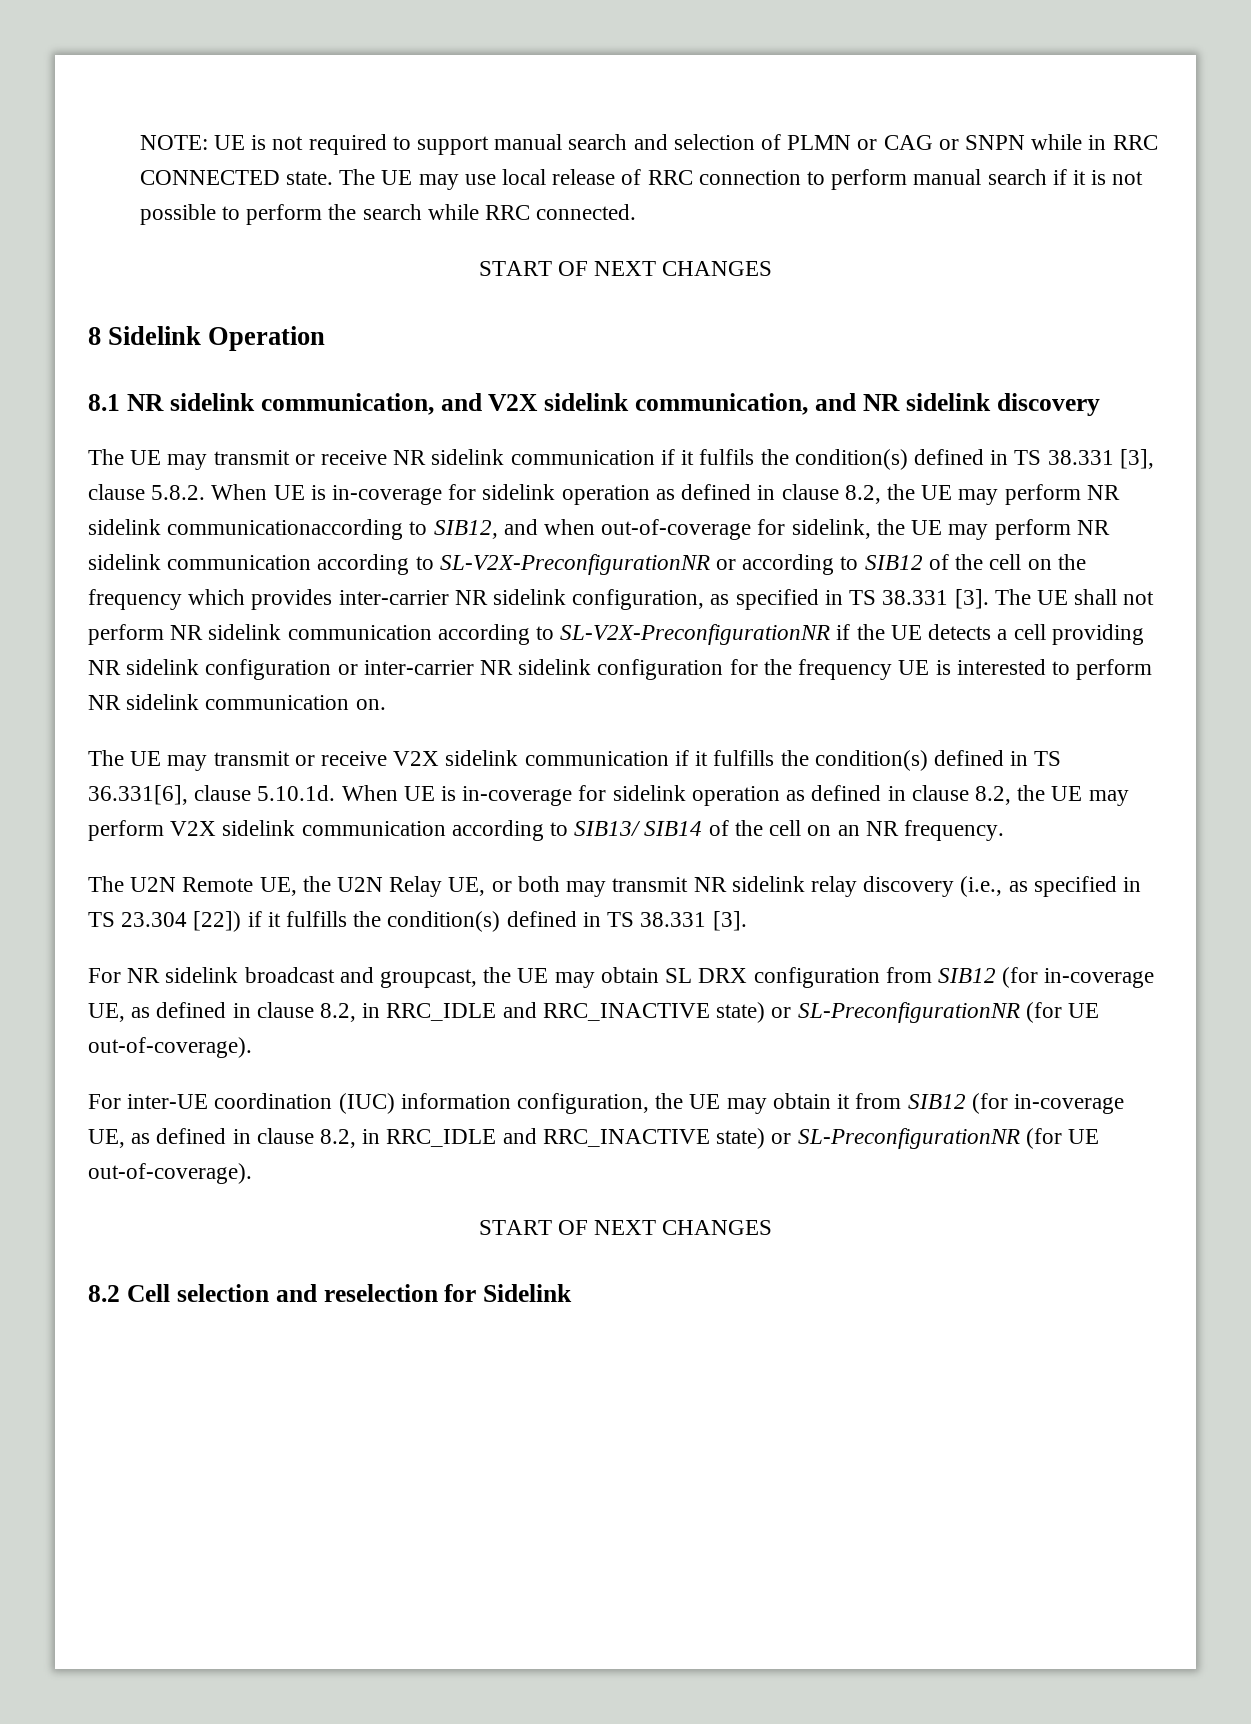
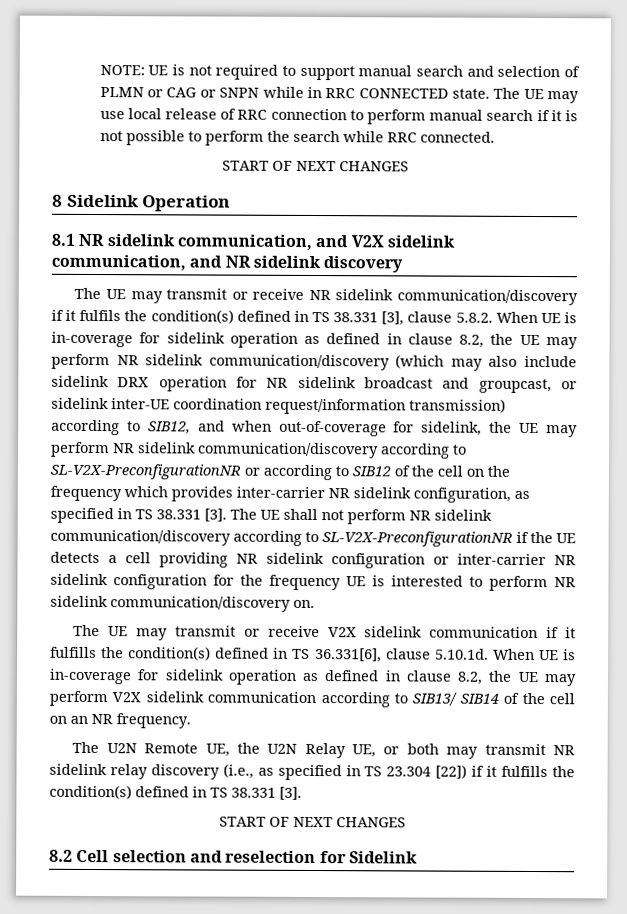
[510,450,655,465] communication -> [396,289,578,306] communication/discovery
[167,519,404,540] communicationaccording -> [208,354,577,371] [51,375,577,394] [51,397,506,415] [51,419,120,436] communication/discovery (which may also include sidelink DRX operation for NR sidelink broadcast and groupcast, or sidelink inter-UE coordination request/information transmission) according
[167,555,312,570] communication -> [197,442,379,459] communication/discovery
[287,625,432,640] communication -> [50,529,231,546] communication/discovery
[205,695,350,710] communication -> [110,596,291,612] communication/discovery
[88,967,1155,988] [88,1002,1099,1023] [88,1037,252,1058] [88,1093,1124,1114] [88,1128,1099,1149] [88,1163,252,1184] // For NR sidelink broadcast and groupcast, the UE may obtain SL DRX configuration from SIB12 (for in-coverage UE, as defined in clause 8.2, in RRC_IDLE and RRC_INACTIVE state) or SL-PreconfigurationNR (for UE out-of-coverage). // For inter-UE coordination (IUC) information configuration, the UE may obtain it from SIB12 (for in-coverage UE, as defined in clause 8.2, in RRC_IDLE and RRC_INACTIVE state) or SL-PreconfigurationNR (for UE out-of-coverage). -> (302, 793) none

